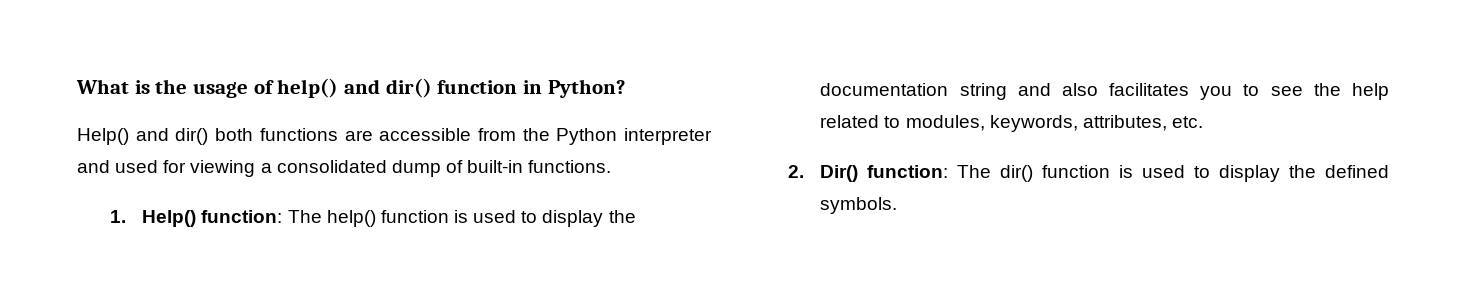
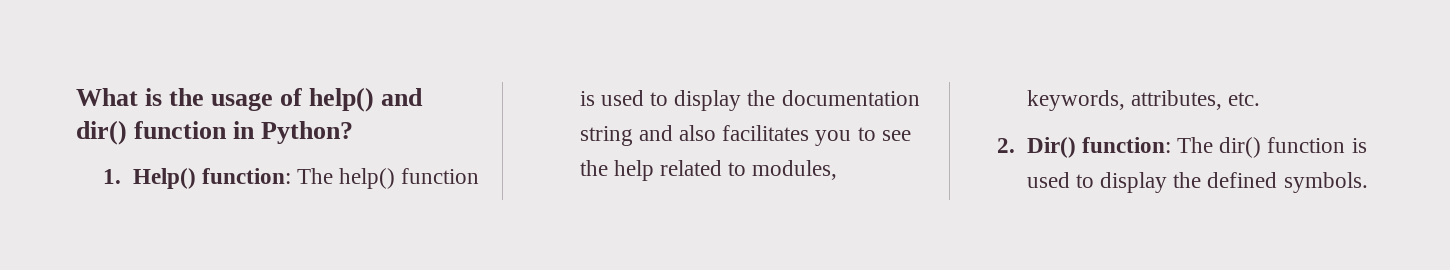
[77,128,712,145] [77,160,612,177] // Help() and dir() both functions are accessible from the Python interpreter and used for viewing a consolidated dump of built-in functions. -> (354, 132) none

